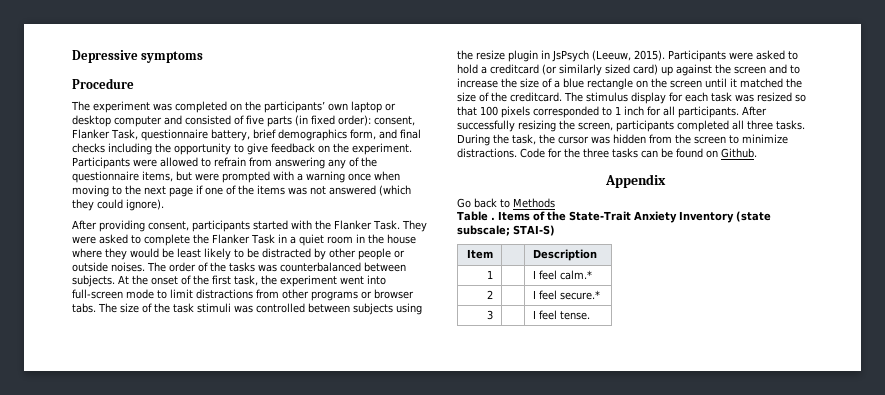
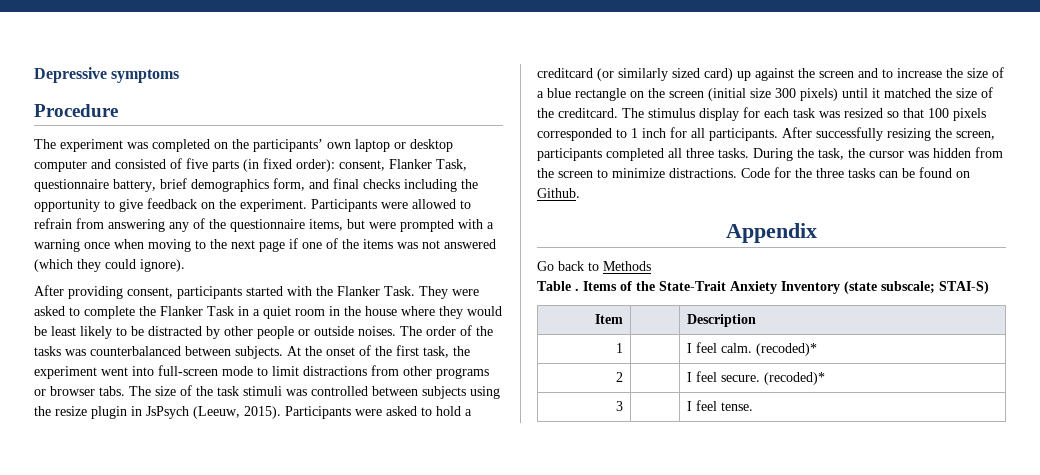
(702, 84) none -> [708,88,838,101] (initial size 300 pixels)
[559,270,592,280] calm.* -> [721,343,818,356] calm. (recoded)*
[559,290,600,300] secure.* -> [721,372,826,385] secure. (recoded)*

